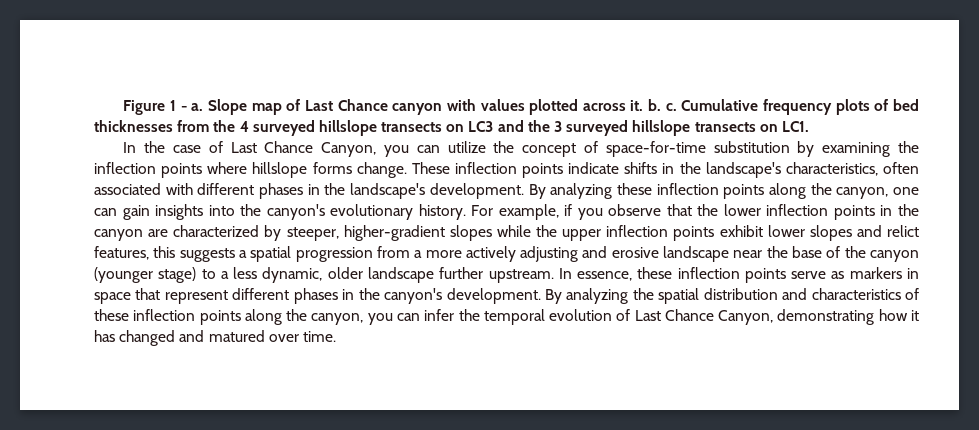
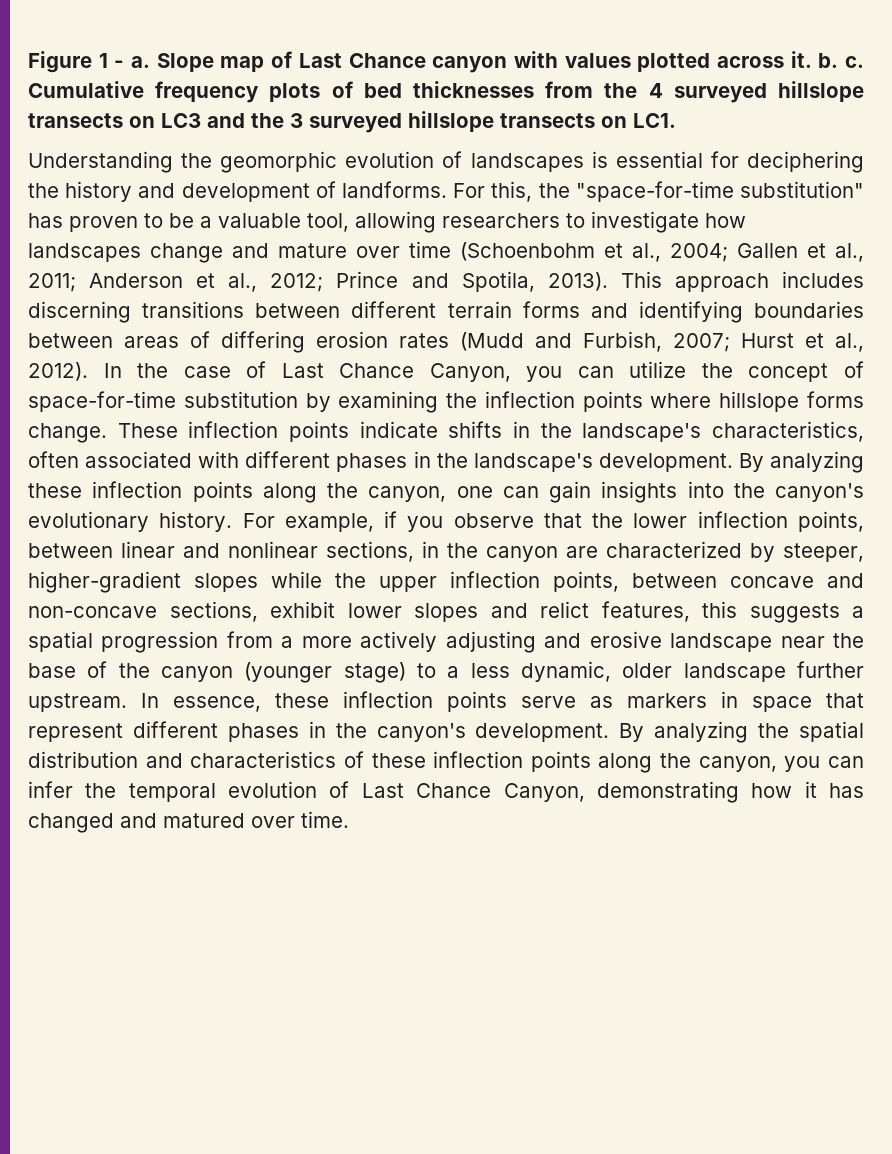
(809, 126) none -> [28,151,864,173] [28,181,864,202] [28,211,746,233] [28,241,864,263] [28,271,864,292] [28,301,864,323] [28,331,864,353] [28,362,88,381] Understanding the geomorphic evolution of landscapes is essential for deciphering the history and development of landforms. For this, the "space-for-time substitution" has proven to be a valuable tool, allowing researchers to investigate how landscapes change and mature over time (Schoenbohm et al., 2004; Gallen et al., 2011; Anderson et al., 2012; Prince and Spotila, 2013). This approach includes discerning transitions between different terrain forms and identifying boundaries between areas of differing erosion rates (Mudd and Furbish, 2007; Hurst et al., 2012).
[833,205,875,220] points -> [797,511,864,532] [28,541,414,562] points, between linear and nonlinear sections,
[673,226,715,241] points -> [553,571,864,592] [28,601,258,622] points, between concave and non-concave sections,

